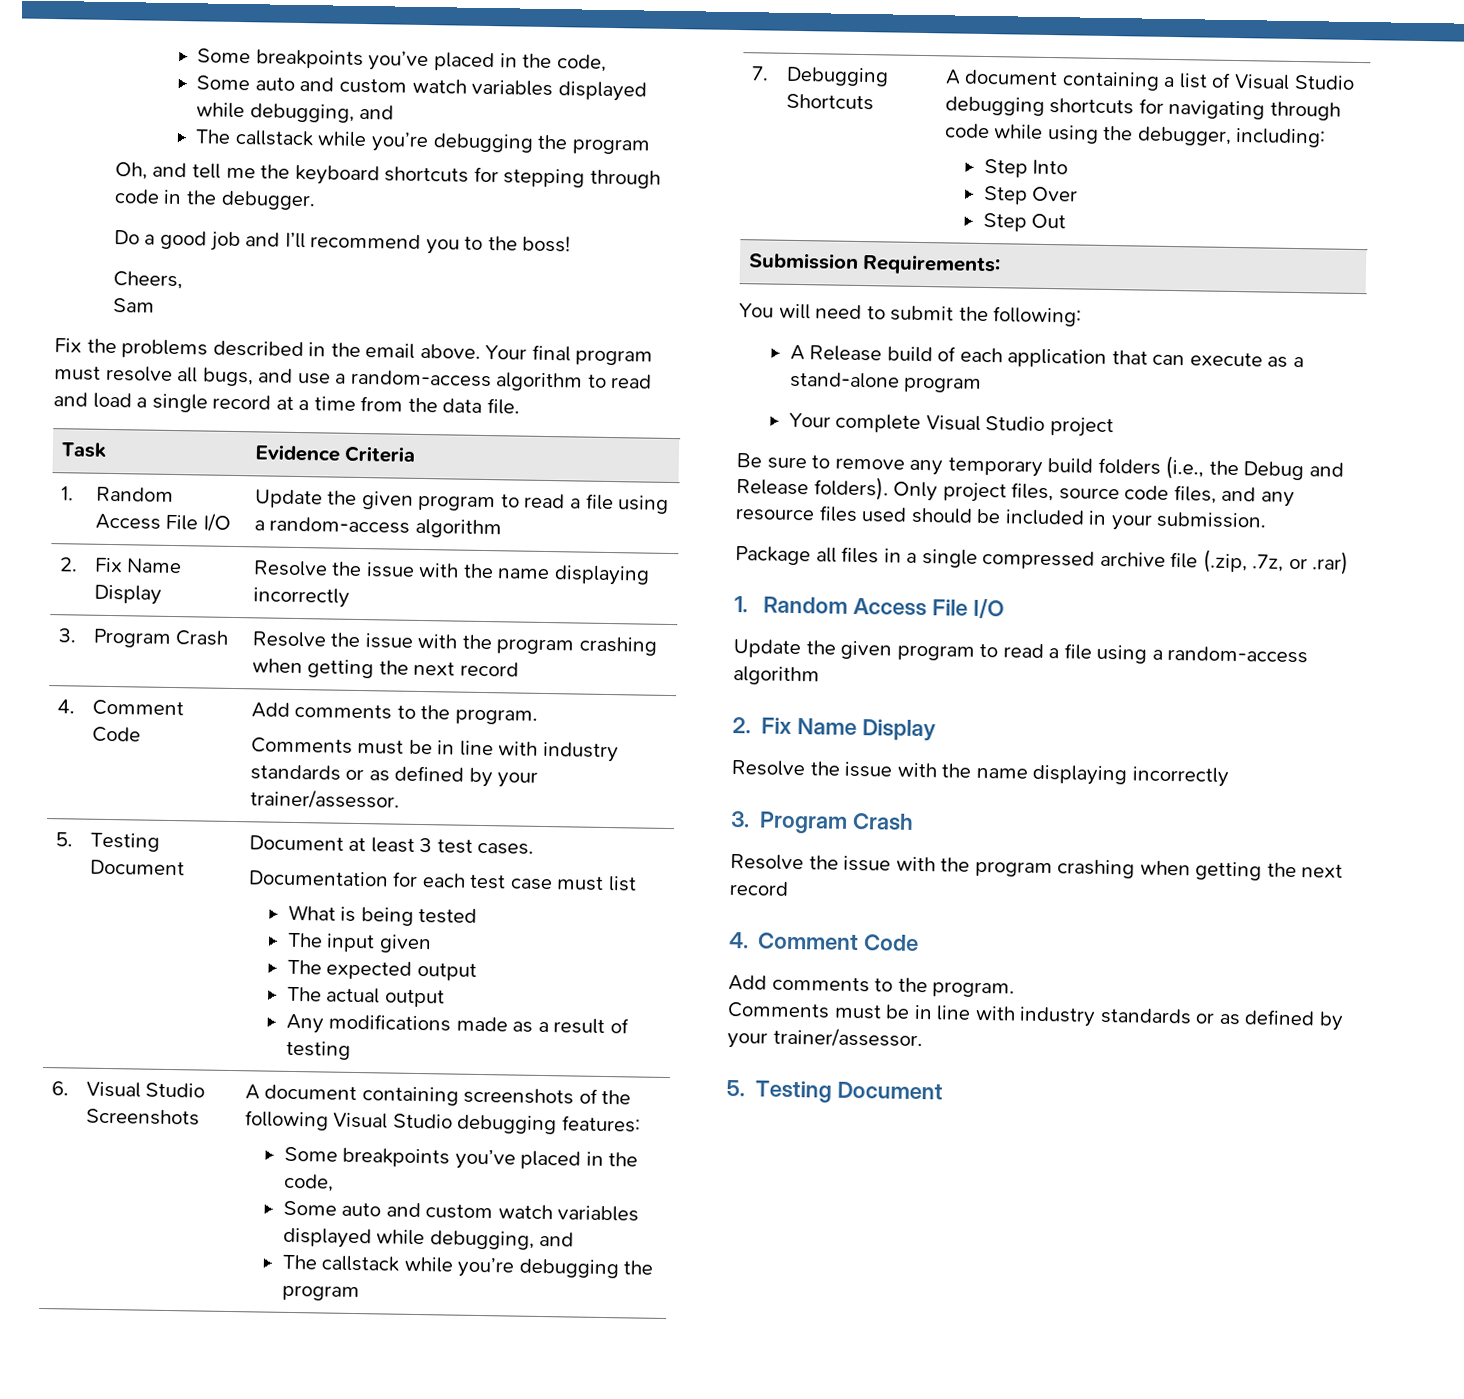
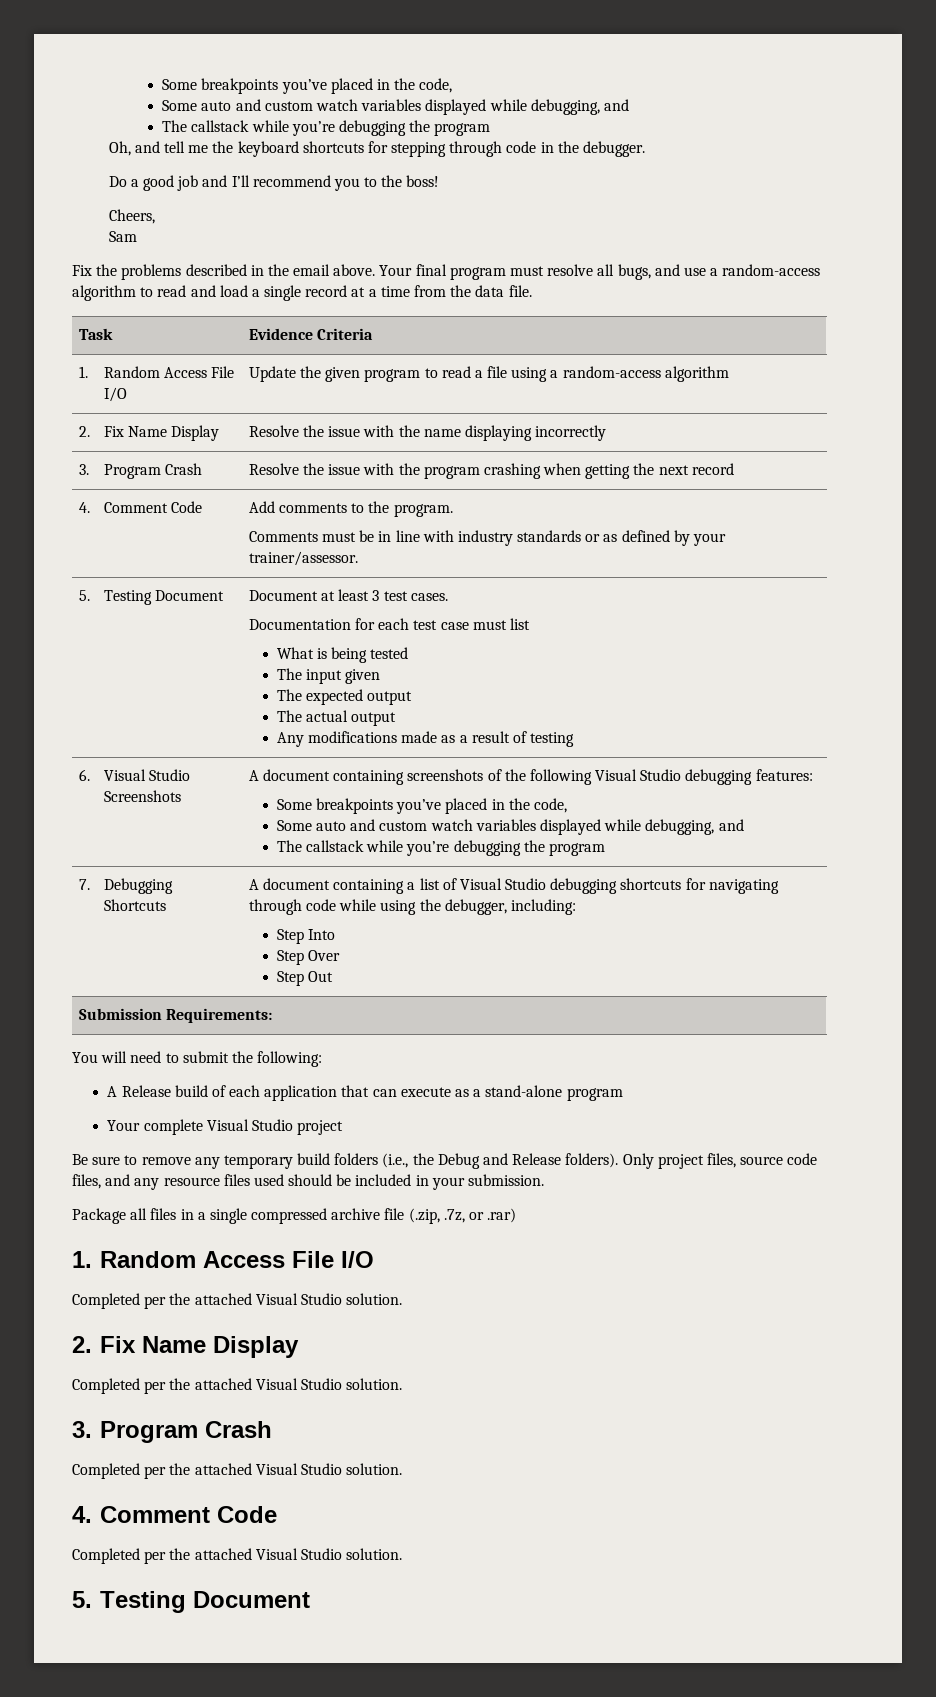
[733,639,1309,664] [733,666,820,686] [732,717,936,742] [731,760,1229,787] [730,811,914,834] [730,853,1344,881] [729,880,789,896] [729,931,920,952] [728,974,1016,998] [727,1001,1344,1031] [727,1027,923,1049] Update the given program to read a file using a random-access algorithm // 2. Fix Name Display // Resolve the issue with the name displaying incorrectly // 3. Program Crash // Resolve the issue with the program crashing when getting the next record // 4. Comment Code // Add comments to the program. // Comments must be in line with industry standards or as defined by your trainer/assessor. -> [72,1293,403,1309] [72,1336,299,1358] [72,1378,403,1394] [72,1421,272,1443] [72,1463,403,1479] [72,1506,277,1523] [72,1548,403,1564] Completed per the attached Visual Studio solution. // 2. Fix Name Display // Completed per the attached Visual Studio solution. // 3. Program Crash // Completed per the attached Visual Studio solution. // 4. Comment Code // Completed per the attached Visual Studio solution.

